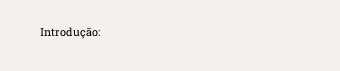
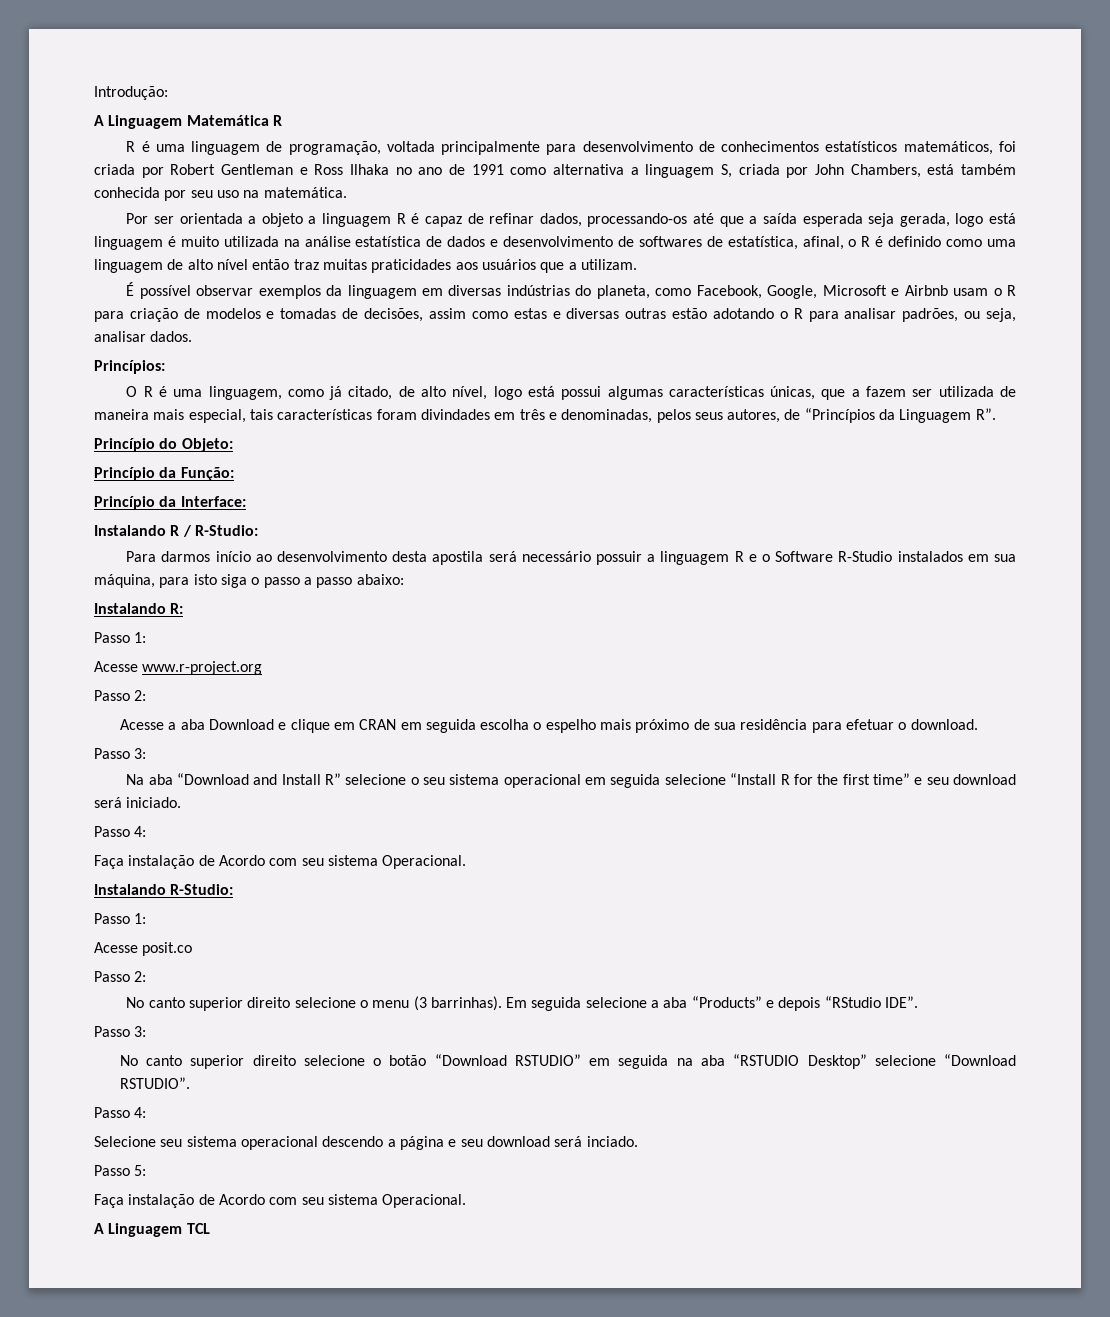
(100, 33) none -> [94,115,282,129] [126,141,1017,155] [94,164,1016,178] [94,187,347,201] [126,213,1016,227] [94,236,1017,250] [94,259,637,273] [126,282,1017,299] [94,308,1017,322] [94,331,193,342] [94,360,165,374] [126,386,1017,400] [94,408,996,423] [94,438,233,452] [94,467,234,481] [94,496,246,510] [94,525,258,537] [126,551,1017,565] [94,574,404,588] [94,603,184,614] [94,632,147,643] [94,661,263,675] [94,690,147,701] [119,719,978,733] [94,748,147,759] [126,773,1016,788] [94,797,182,808] [94,826,147,837] [94,855,467,869] [94,884,234,895] [94,913,147,924] [94,942,193,956] [94,971,147,982] [126,996,919,1011] [94,1026,147,1037] [119,1054,1017,1069] [119,1077,190,1089] [94,1107,147,1118] [94,1136,638,1150] [94,1165,147,1176] [94,1194,467,1208] [94,1223,210,1237] // A Linguagem Matemática R // R é uma linguagem de programação, voltada principalmente para desenvolvimento de conhecimentos estatísticos matemáticos, foi criada por Robert Gentleman e Ross Ilhaka no ano de 1991 como alternativa a linguagem S, criada por John Chambers, está também conhecida por seu uso na matemática. // Por ser orientada a objeto a linguagem R é capaz de refinar dados, processando-os até que a saída esperada seja gerada, logo está linguagem é muito utilizada na análise estatística de dados e desenvolvimento de softwares de estatística, afinal, o R é definido como uma linguagem de alto nível então traz muitas praticidades aos usuários que a utilizam. // É possível observar exemplos da linguagem em diversas indústrias do planeta, como Facebook, Google, Microsoft e Airbnb usam o R para criação de modelos e tomadas de decisões, assim como estas e diversas outras estão adotando o R para analisar padrões, ou seja, analisar dados. // Princípios: // O R é uma linguagem, como já citado, de alto nível, logo está possui algumas características únicas, que a fazem ser utilizada de maneira mais especial, tais características foram divindades em três e denominadas, pelos seus autores, de “Princípios da Linguagem R”. // Princípio do Objeto: // Princípio da Função: // Princípio da Interface: // Instalando R / R-Studio: // Para darmos início ao desenvolvimento desta apostila será necessário possuir a linguagem R e o Software R-Studio instalados em sua máquina, para isto siga o passo a passo abaixo: // Instalando R: // Passo 1: // Acesse www.r-project.org // Passo 2: // Acesse a aba Download e clique em CRAN em seguida escolha o espelho mais próximo de sua residência para efetuar o download. // Passo 3: // Na aba “Download and Install R” selecione o seu sistema operacional em seguida selecione “Install R for the first time” e seu download será iniciado. // Passo 4: // Faça instalação de Acordo com seu sistema Operacional. // Instalando R-Studio: // Passo 1: // Acesse posit.co // Passo 2: // No canto superior direito selecione o menu (3 barrinhas). Em seguida selecione a aba “Products” e depois “RStudio IDE”. // Passo 3: // No canto superior direito selecione o botão “Download RSTUDIO” em seguida na aba “RSTUDIO Desktop” selecione “Download RSTUDIO”. // Passo 4: // Selecione seu sistema operacional descendo a página e seu download será inciado. // Passo 5: // Faça instalação de Acordo com seu sistema Operacional. // A Linguagem TCL

